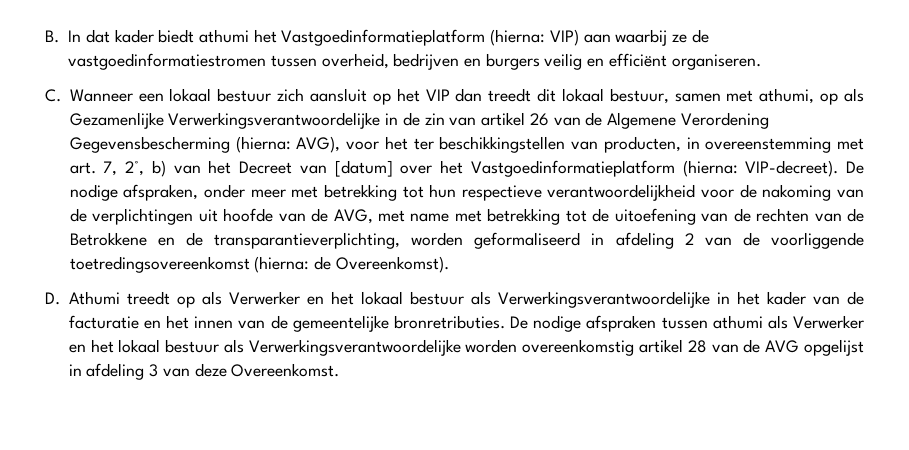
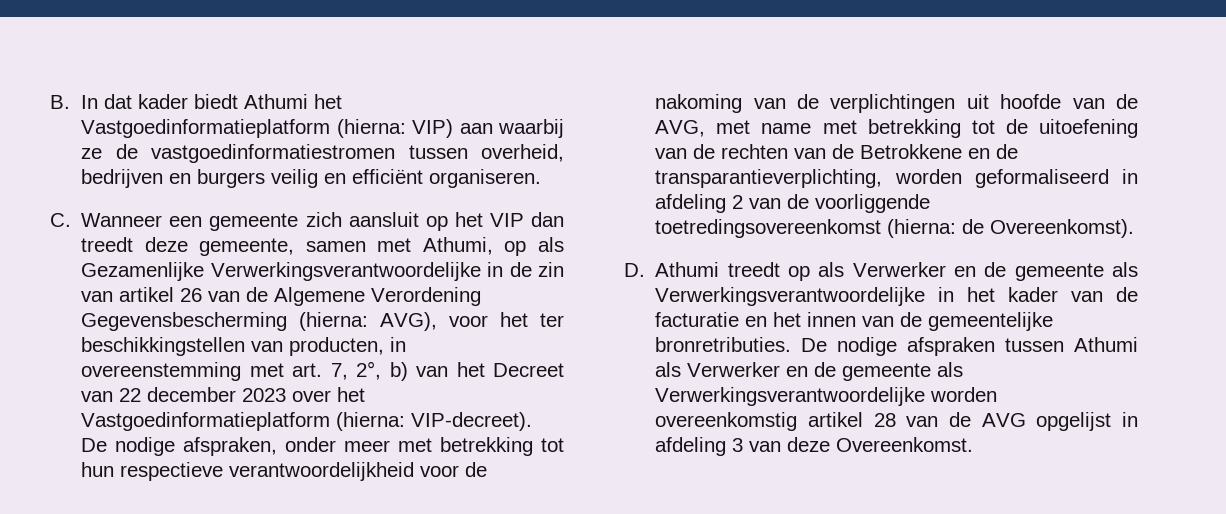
[199,29,250,43] athumi -> [244,94,309,109] Athumi
[169,88,272,102] lokaal bestuur -> [209,213,299,231] gemeente
[537,88,669,104] dit lokaal bestuur, -> [144,237,295,256] deze gemeente,
[759,88,815,104] athumi, -> [422,237,493,255] Athumi,
[334,160,393,177] [datum] -> [119,387,287,402] 22 december 2023
[330,291,464,305] het lokaal bestuur -> [984,262,1104,281] de gemeente
[712,315,865,329] [68,339,220,353] athumi als Verwerker en het lokaal bestuur -> [1074,337,1138,352] [655,362,932,381] Athumi als Verwerker en de gemeente

